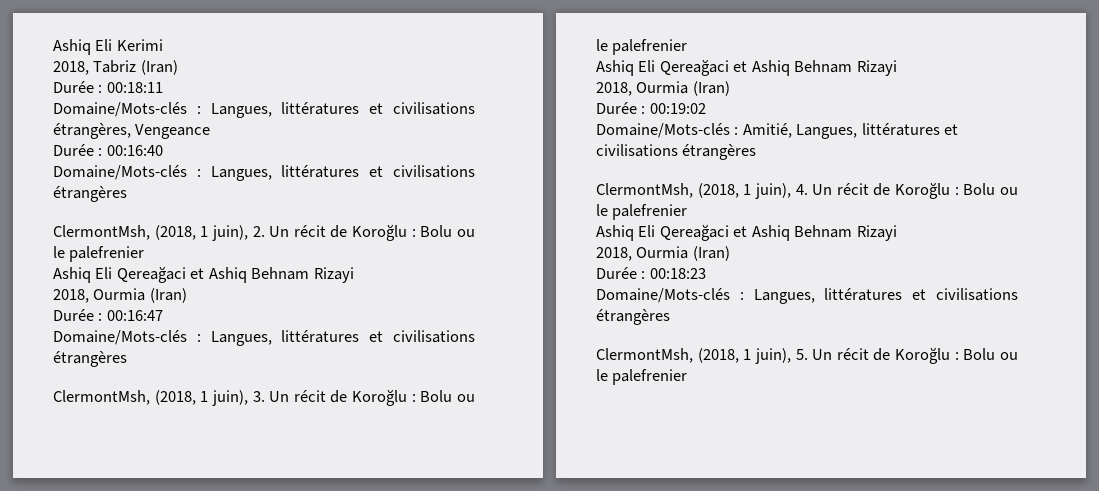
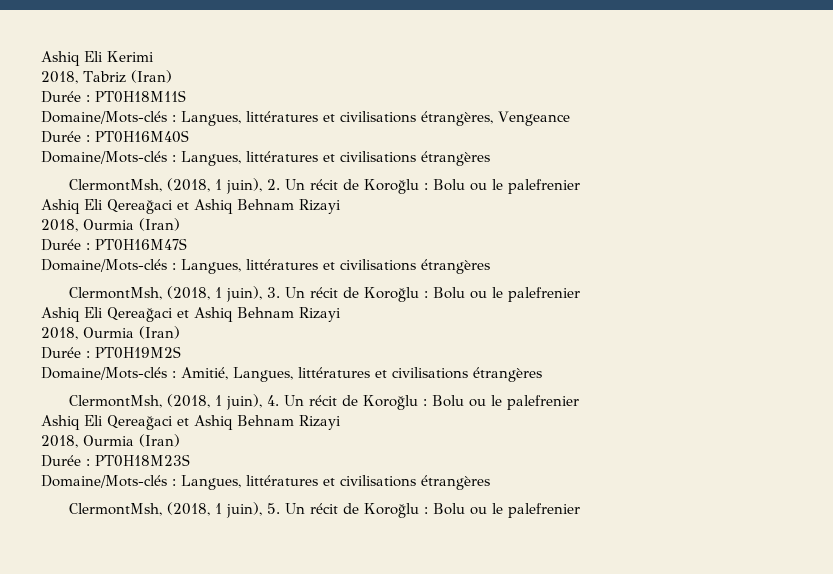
[106,82,163,93] 00:18:11 -> [95,90,186,103] PT0H18M11S
[106,145,163,156] 00:16:40 -> [95,130,189,143] PT0H16M40S
[106,310,163,321] 00:16:47 -> [95,238,187,251] PT0H16M47S
[649,103,706,114] 00:19:02 -> [95,346,181,359] PT0H19M2S
[649,268,706,279] 00:18:23 -> [95,454,190,467] PT0H18M23S

